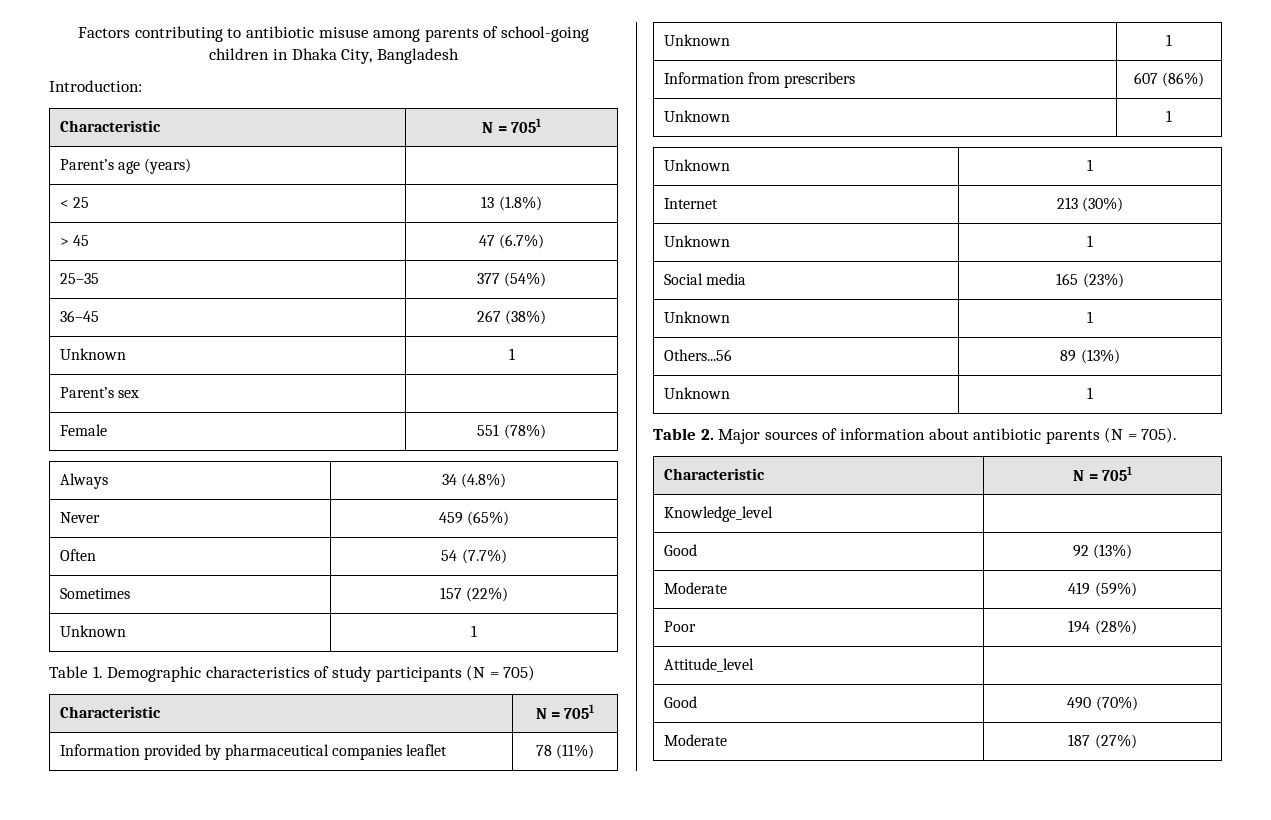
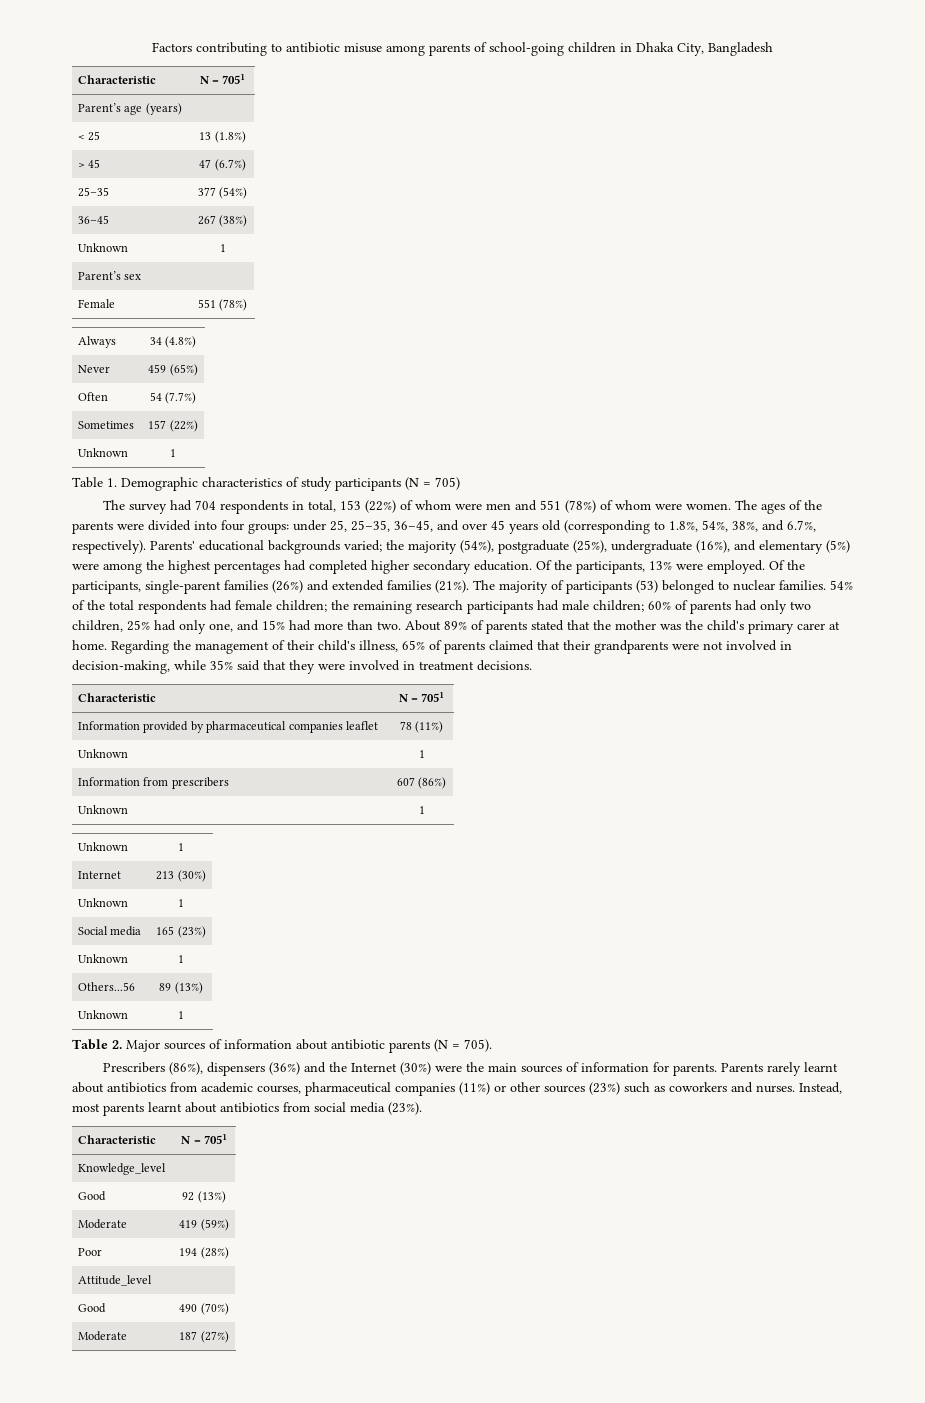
[49,80,142,92] // Introduction: -> (773, 49) none
(536, 673) none -> [102,500,822,514] [72,520,816,534] [72,540,850,554] [72,560,805,574] [72,580,853,594] [72,600,811,614] [72,620,840,634] [72,640,792,654] [72,660,532,674] // The survey had 704 respondents in total, 153 (22%) of whom were men and 551 (78%) of whom were women. The ages of the parents were divided into four groups: under 25, 25–35, 36–45, and over 45 years old (corresponding to 1.8%, 54%, 38%, and 6.7%, respectively). Parents' educational backgrounds varied; the majority (54%), postgraduate (25%), undergraduate (16%), and elementary (5%) were among the highest percentages had completed higher secondary education. Of the participants, 13% were employed. Of the participants, single-parent families (26%) and extended families (21%). The majority of participants (53) belonged to nuclear families. 54% of the total respondents had female children; the remaining research participants had male children; 60% of parents had only two children, 25% had only one, and 15% had more than two. About 89% of parents stated that the mother was the child's primary carer at home. Regarding the management of their child's illness, 65% of parents claimed that their grandparents were not involved in decision-making, while 35% said that they were involved in treatment decisions.
(1178, 435) none -> [102,1062,838,1076] [72,1082,842,1096] [72,1102,422,1116] // Prescribers (86%), dispensers (36%) and the Internet (30%) were the main sources of information for parents. Parents rarely learnt about antibiotics from academic courses, pharmaceutical companies (11%) or other sources (23%) such as coworkers and nurses. Instead, most parents learnt about antibiotics from social media (23%).

